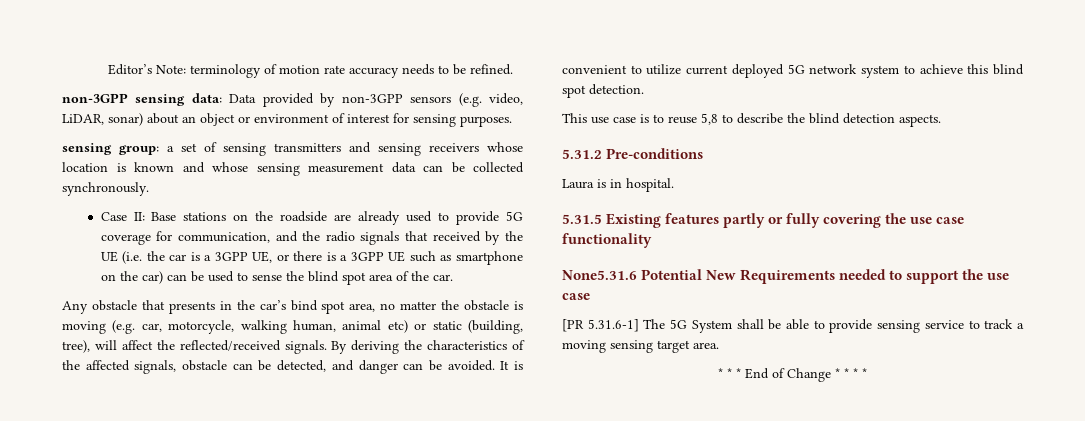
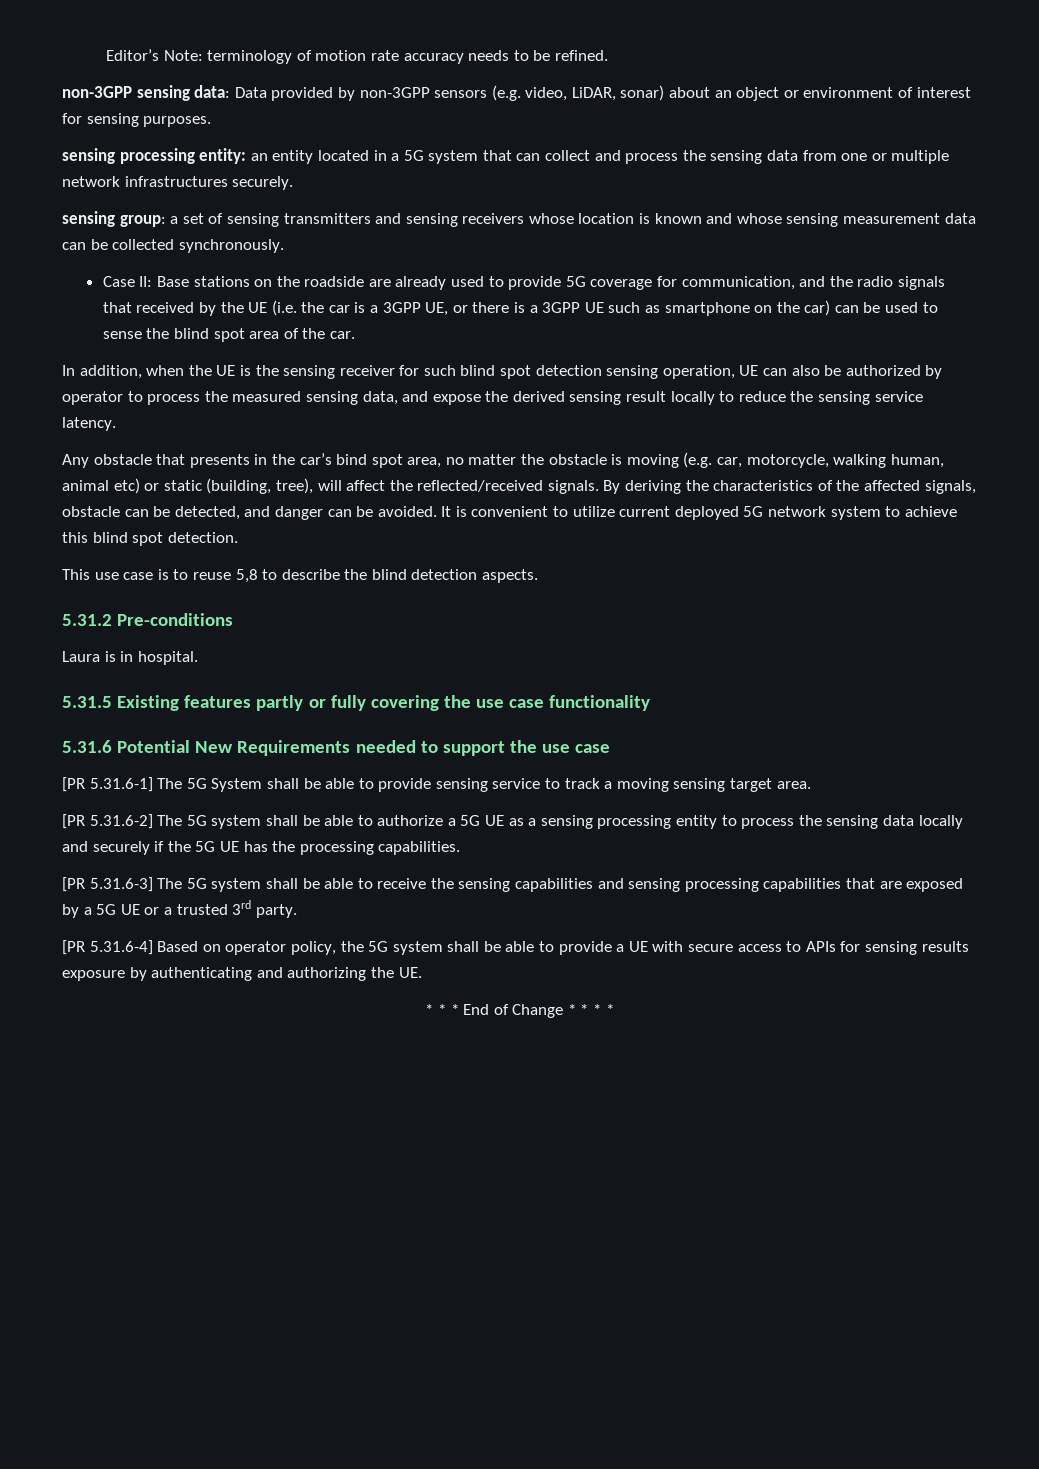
(512, 121) none -> [62,148,950,164] [62,176,294,190] // sensing processing entity: an entity located in a 5G system that can collect and process the sensing data from one or multiple network infrastructures securely.
(453, 277) none -> [62,365,943,379] [62,391,923,405] [62,417,116,431] // In addition, when the UE is the sensing receiver for such blind spot detection sensing operation, UE can also be authorized by operator to process the measured sensing data, and expose the derived sensing result locally to reduce the sensing service latency.
[562,270,637,280] None5.31.6 -> [62,740,112,753] 5.31.6
(719, 345) none -> [62,814,963,829] [62,841,461,855] [62,877,964,892] [62,900,297,918] [62,940,969,955] [62,967,422,981] // [PR 5.31.6-2] The 5G system shall be able to authorize a 5G UE as a sensing processing entity to process the sensing data locally and securely if the 5G UE has the processing capabilities. // [PR 5.31.6-3] The 5G system shall be able to receive the sensing capabilities and sensing processing capabilities that are exposed by a 5G UE or a trusted 3rd party. // [PR 5.31.6-4] Based on operator policy, the 5G system shall be able to provide a UE with secure access to APIs for sensing results exposure by authenticating and authorizing the UE.

